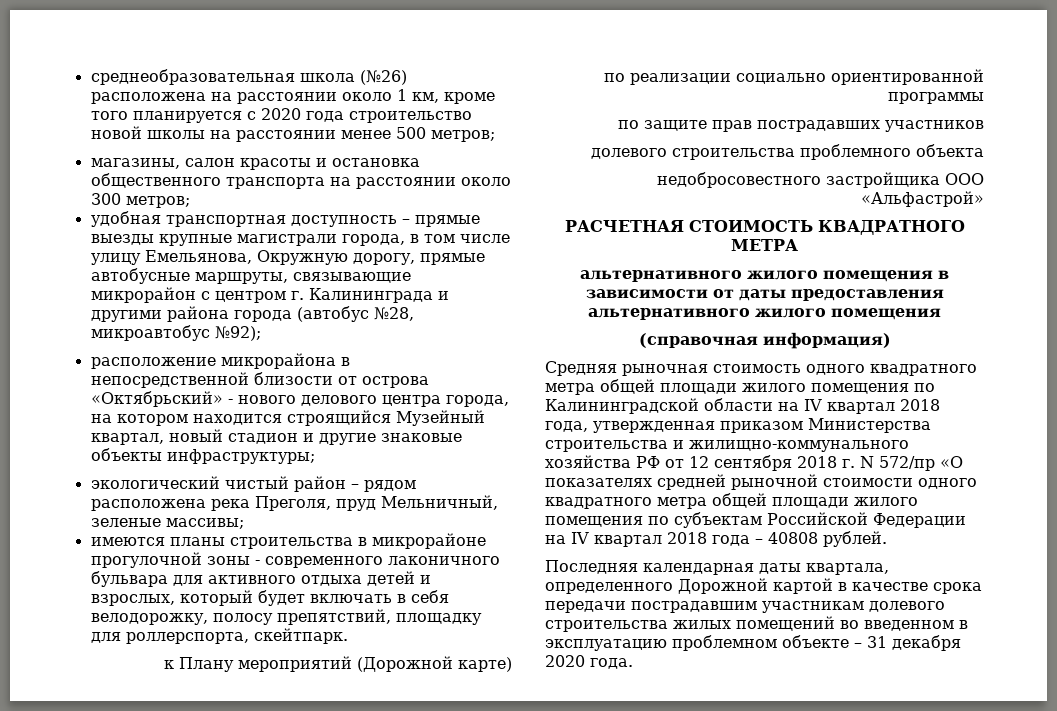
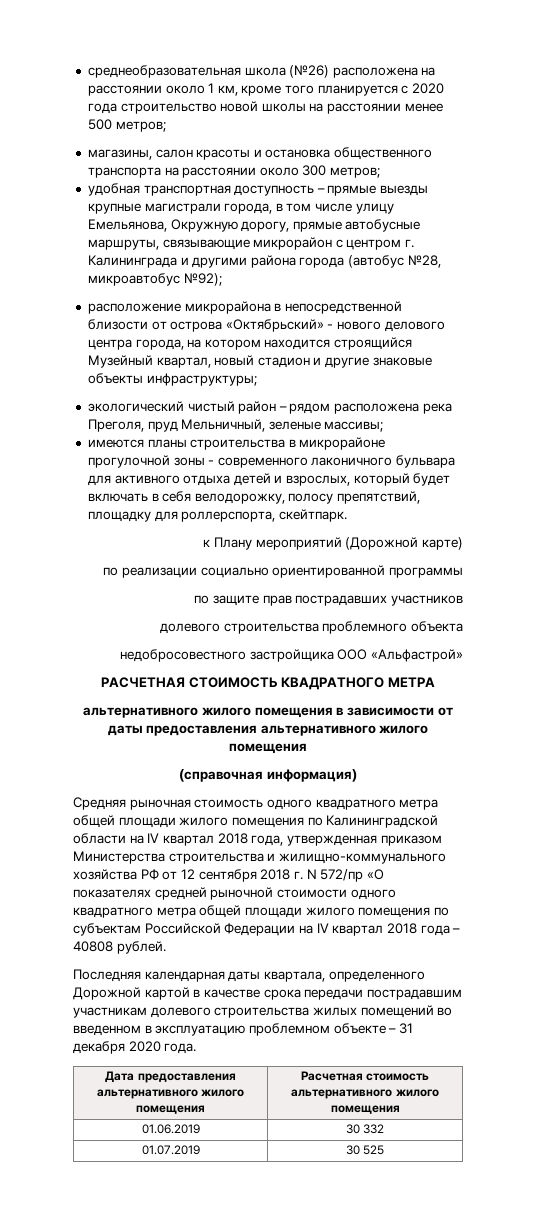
(633, 663) none -> [105,1071,236,1083] [96,1089,245,1099] [136,1105,205,1114] [300,1071,430,1081] [291,1089,439,1099] [330,1105,400,1114] [141,1124,200,1134] [345,1124,385,1134] [141,1145,200,1155] [345,1145,385,1155] // Дата предоставления альтернативного жилого помещения | Расчетная стоимость альтернативного жилого помещения // 01.06.2019 | 30 332 // 01.07.2019 | 30 525

